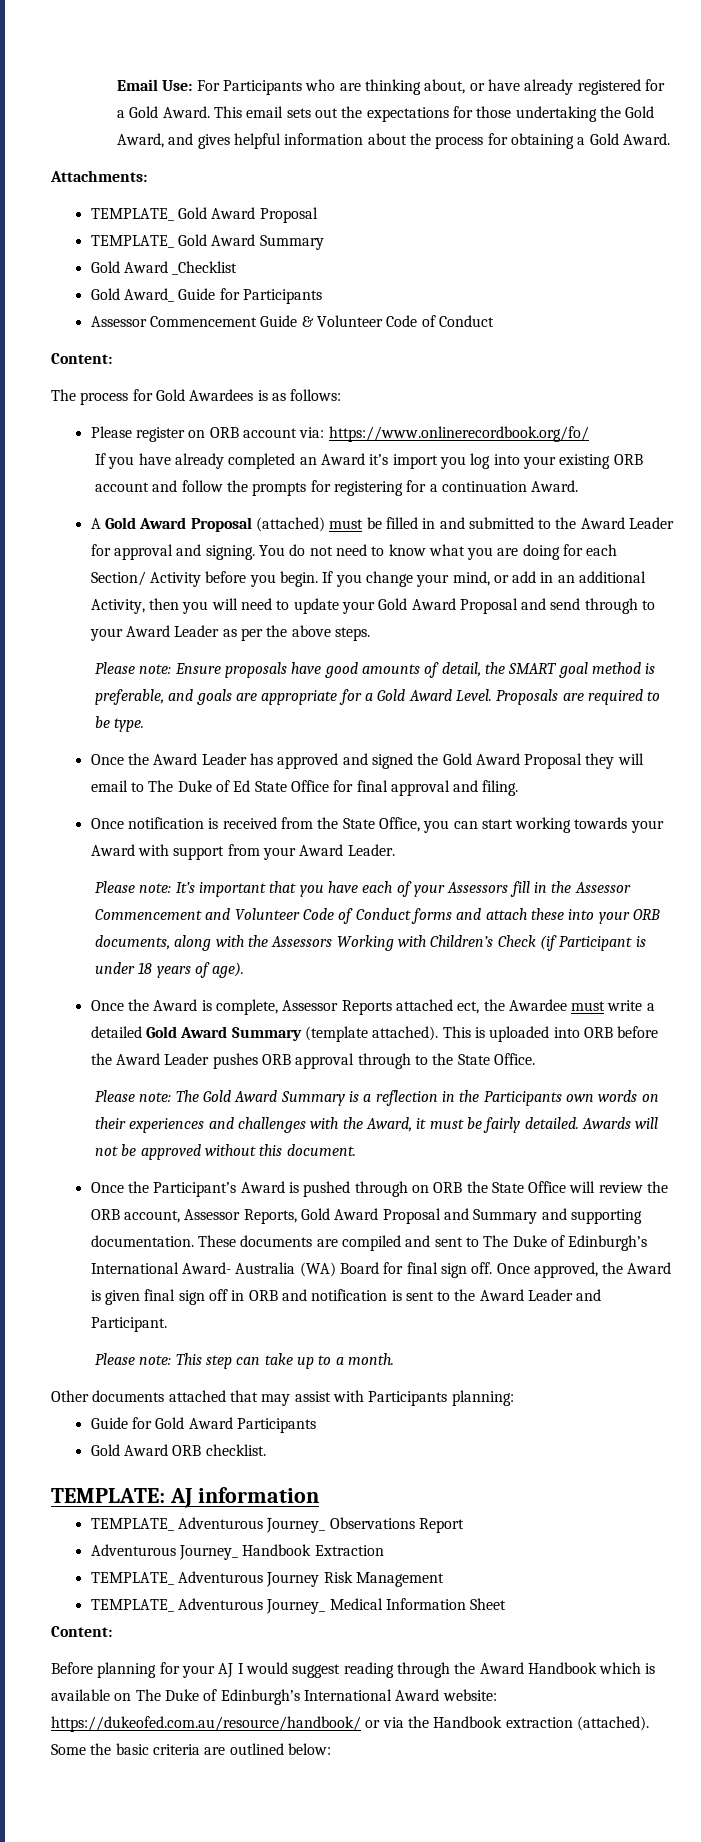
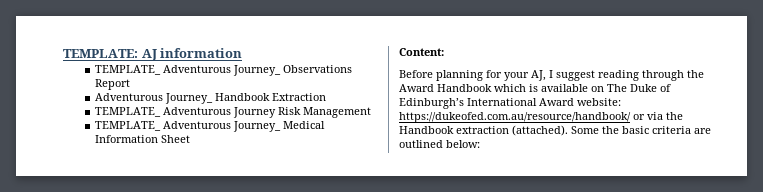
[117,79,665,95] [117,106,655,122] [117,133,670,149] [50,170,147,182] [90,207,318,223] [90,234,324,250] [90,261,238,275] [90,288,322,304] [90,315,494,327] [51,353,112,364] [51,389,342,405] [90,426,589,442] [95,453,643,469] [95,480,579,496] [90,517,675,532] [90,544,618,560] [90,571,647,587] [90,598,656,614] [89,625,370,641] [95,662,656,678] [95,689,661,705] [95,716,145,732] [90,753,644,769] [90,780,519,796] [90,817,664,833] [90,844,395,860] [95,881,631,897] [95,908,660,924] [95,935,646,951] [95,962,245,978] [90,999,655,1015] [90,1026,659,1042] [90,1053,535,1069] [95,1090,659,1106] [95,1117,659,1133] [95,1144,356,1160] [90,1181,669,1197] [90,1208,642,1224] [90,1235,648,1251] [90,1262,672,1278] [90,1289,602,1305] [90,1317,167,1332] [95,1353,394,1369] [51,1390,514,1406] [90,1417,316,1433] [90,1444,266,1456] Email Use: For Participants who are thinking about, or have already registered for a Gold Award. This email sets out the expectations for those undertaking the Gold Award, and gives helpful information about the process for obtaining a Gold Award. // Attachments: // TEMPLATE_ Gold Award Proposal // TEMPLATE_ Gold Award Summary // Gold Award _Checklist // Gold Award_ Guide for Participants // Assessor Commencement Guide & Volunteer Code of Conduct // Content: // The process for Gold Awardees is as follows: // Please register on ORB account via: https://www.onlinerecordbook.org/fo/ // If you have already completed an Award it’s import you log into your existing ORB account and follow the prompts for registering for a continuation Award. // A Gold Award Proposal (attached) must be filled in and submitted to the Award Leader for approval and signing. You do not need to know what you are doing for each Section/ Activity before you begin. If you change your mind, or add in an additional Activity, then you will need to update your Gold Award Proposal and send through to your Award Leader as per the above steps. // Please note: Ensure proposals have good amounts of detail, the SMART goal method is preferable, and goals are appropriate for a Gold Award Level. Proposals are required to be type. // Once the Award Leader has approved and signed the Gold Award Proposal they will email to The Duke of Ed State Office for final approval and filing. // Once notification is received from the State Office, you can start working towards your Award with support from your Award Leader. // Please note: It’s important that you have each of your Assessors fill in the Assessor Commencement and Volunteer Code of Conduct forms and attach these into your ORB documents, along with the Assessors Working with Children’s Check (if Participant is under 18 years of age). // Once the Award is complete, Assessor Reports attached ect, the Awardee must write a detailed Gold Award Summary (template attached). This is uploaded into ORB before the Award Leader pushes ORB approval through to the State Office. // Please note: The Gold Award Summary is a reflection in the Participants own words on their experiences and challenges with the Award, it must be fairly detailed. Awards will not be approved without this document. // Once the Participant’s Award is pushed through on ORB the State Office will review the ORB account, Assessor Reports, Gold Award Proposal and Summary and supporting documentation. These documents are compiled and sent to The Duke of Edinburgh’s International Award- Australia (WA) Board for final sign off. Once approved, the Award is given final sign off in ORB and notification is sent to the Award Leader and Participant. // Please note: This step can take up to a month. // Other documents attached that may assist with Participants planning: // Guide for Gold Award Participants // Gold Award ORB checklist. // -> (63, 53) none
[218,1662,288,1678] AJ I would -> [531,70,553,81] AJ, I

